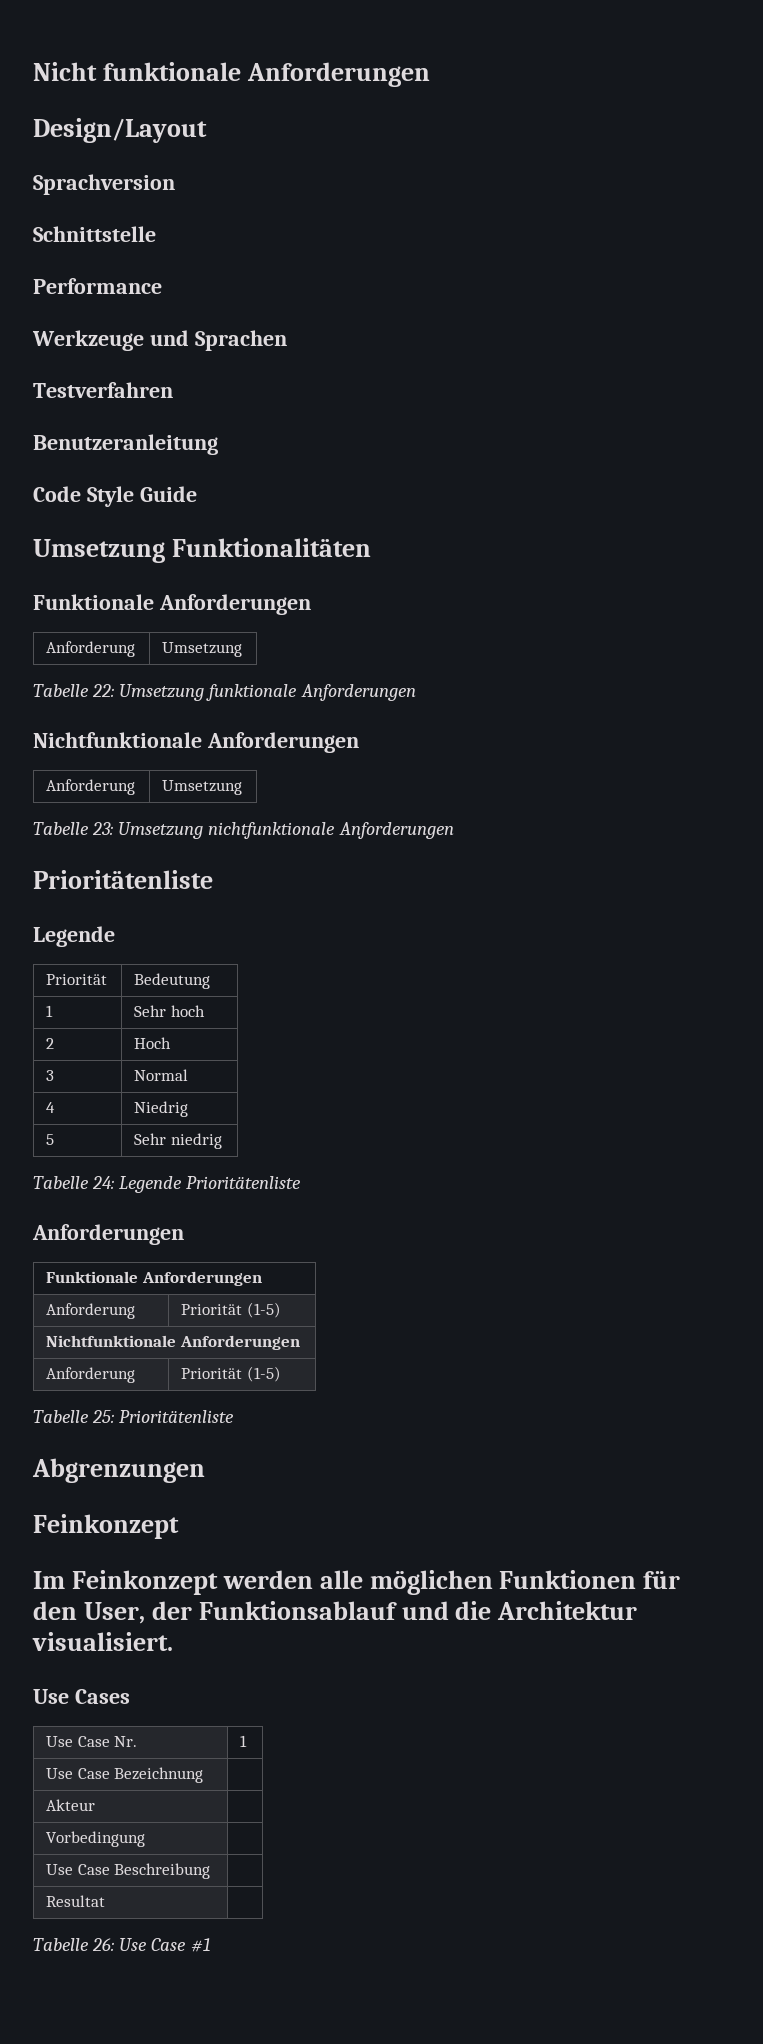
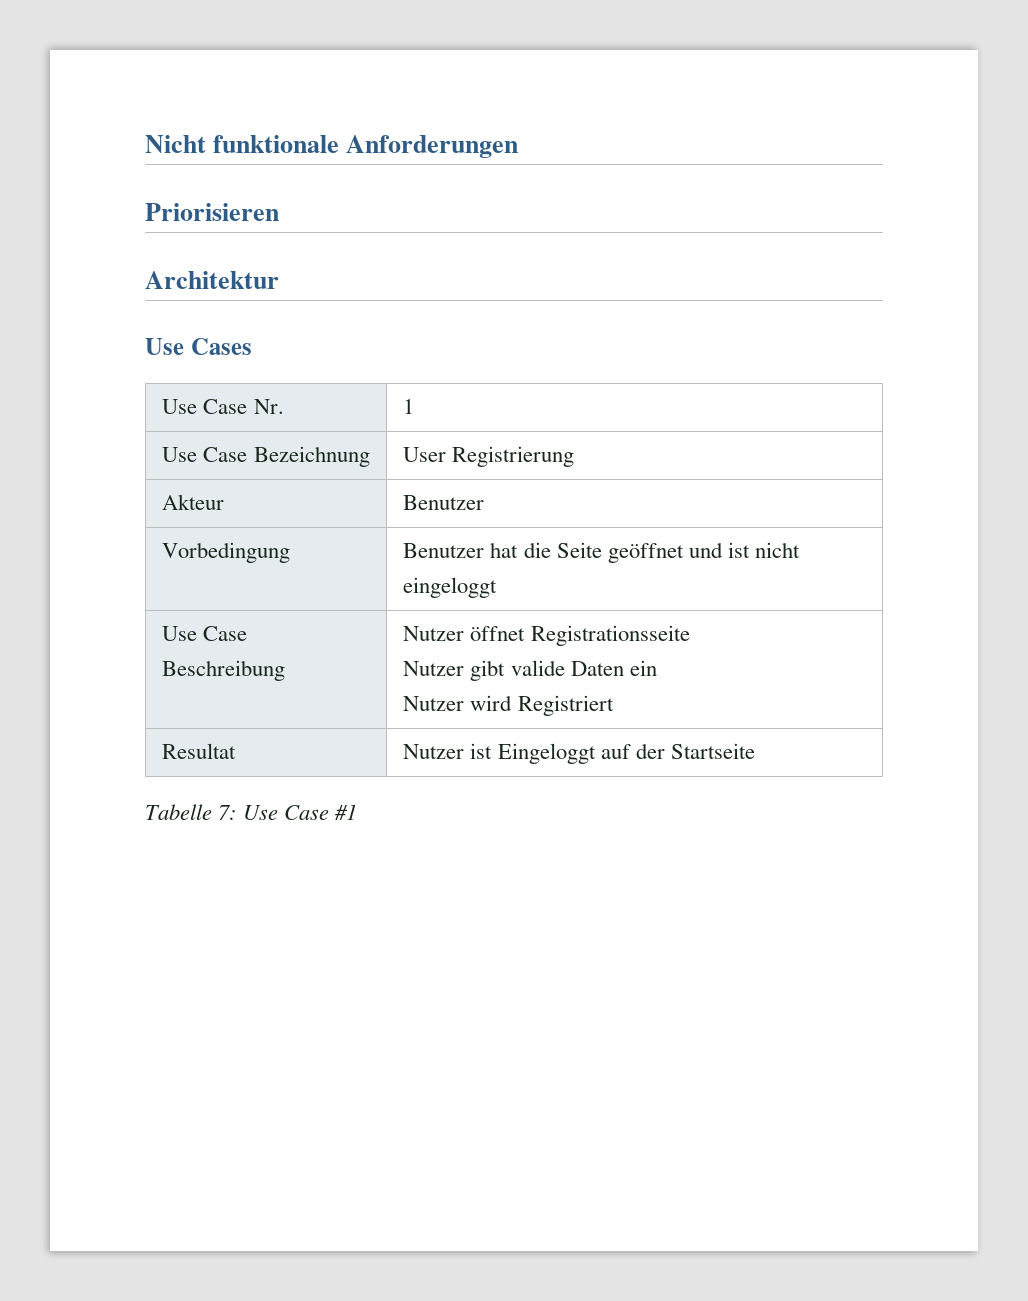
[33,118,207,143] [33,174,175,195] [33,226,156,242] [33,278,162,294] [32,330,287,351] [33,382,173,398] [33,434,218,455] [33,486,197,507] [33,538,371,563] [33,594,311,615] [46,641,136,657] [162,642,243,657] [33,684,416,701] [33,732,359,753] [46,779,136,795] [162,780,243,795] [33,822,454,839] [33,870,213,889] [33,926,115,947] [46,974,108,985] [134,973,211,989] [46,1005,54,1017] [134,1005,205,1017] [46,1038,55,1049] [134,1037,172,1049] [46,1070,55,1081] [134,1069,189,1081] [46,1102,56,1113] [134,1101,189,1117] [46,1134,55,1145] [134,1133,222,1149] [33,1176,302,1193] [32,1224,184,1245] [46,1271,262,1286] [46,1303,136,1319] [181,1302,281,1318] [46,1335,300,1350] [46,1367,136,1383] [181,1366,281,1382] [33,1410,235,1423] [32,1458,205,1483] [33,1514,179,1539] [33,1570,681,1595] [33,1601,492,1624] Design/Layout // Sprachversion // Schnittstelle // Performance // Werkzeuge und Sprachen // Testverfahren // Benutzeranleitung // Code Style Guide // Umsetzung Funktionalitäten // Funktionale Anforderungen // Anforderung | Umsetzung // Tabelle 22: Umsetzung funktionale Anforderungen // Nichtfunktionale Anforderungen // Anforderung | Umsetzung // Tabelle 23: Umsetzung nichtfunktionale Anforderungen // Prioritätenliste // Legende // Priorität | Bedeutung // 1 | Sehr hoch // 2 | Hoch // 3 | Normal // 4 | Niedrig // 5 | Sehr niedrig // Tabelle 24: Legende Prioritätenliste // Anforderungen // Funktionale Anforderungen // Anforderung | Priorität (1-5) // Nichtfunktionale Anforderungen // Anforderung | Priorität (1-5) // Tabelle 25: Prioritätenliste // Abgrenzungen // Feinkonzept // Im Feinkonzept werden alle möglichen Funktionen für den User, der Funktionsablauf und die -> [145,203,279,221] Priorisieren //
[32,1632,173,1651] visualisiert. -> (279, 280) none
(204, 1775) none -> [403,446,575,467] User Registrierung
(96, 1805) none -> [403,495,485,510] Benutzer
[46,1863,211,1879] [46,1895,106,1907] [33,1938,115,1951] // Use Case Beschreibung | // Resultat | // Tabelle 26: -> [403,542,800,563] [403,577,498,598] [162,626,248,641] [162,660,286,681] [403,625,690,646] [403,660,657,681] [403,695,614,716] [162,743,237,759] [403,743,755,764] [145,804,238,820] Benutzer hat die Seite geöffnet und ist nicht eingeloggt // Use Case Beschreibung | Nutzer öffnet Registrationsseite // Nutzer gibt valide Daten ein // Nutzer wird Registriert // Resultat | Nutzer ist Eingeloggt auf der Startseite // Tabelle 7:

